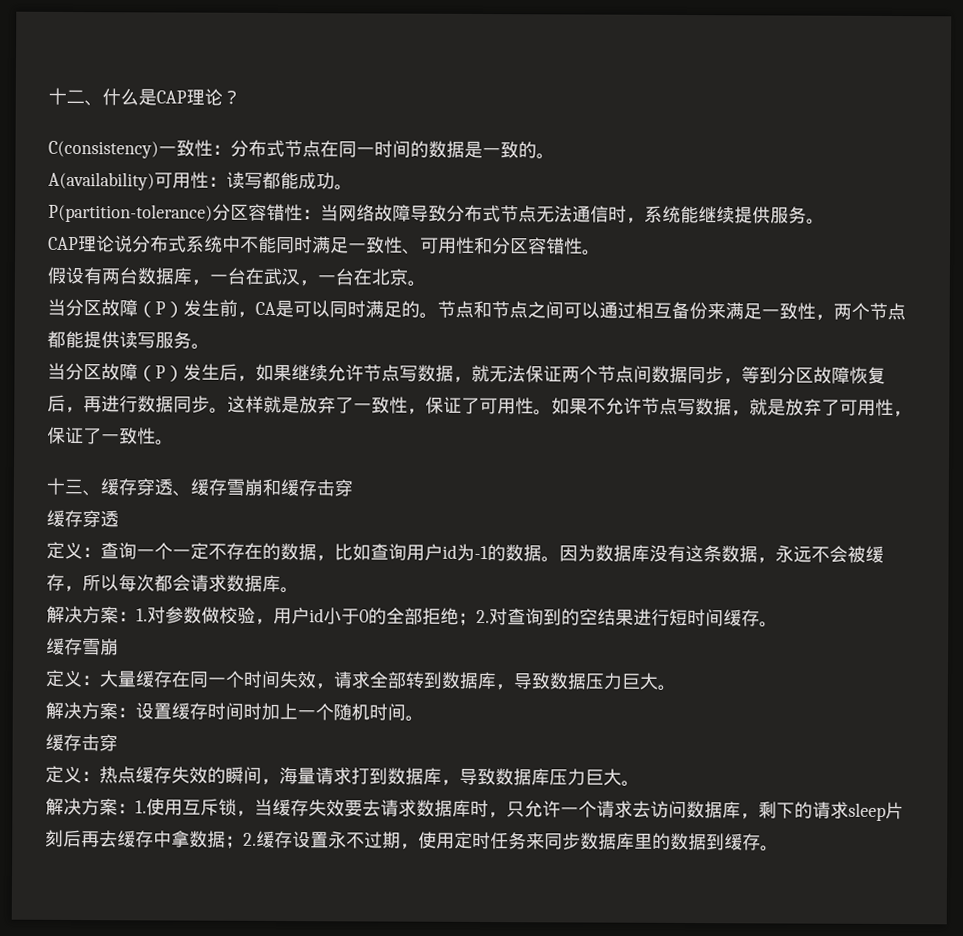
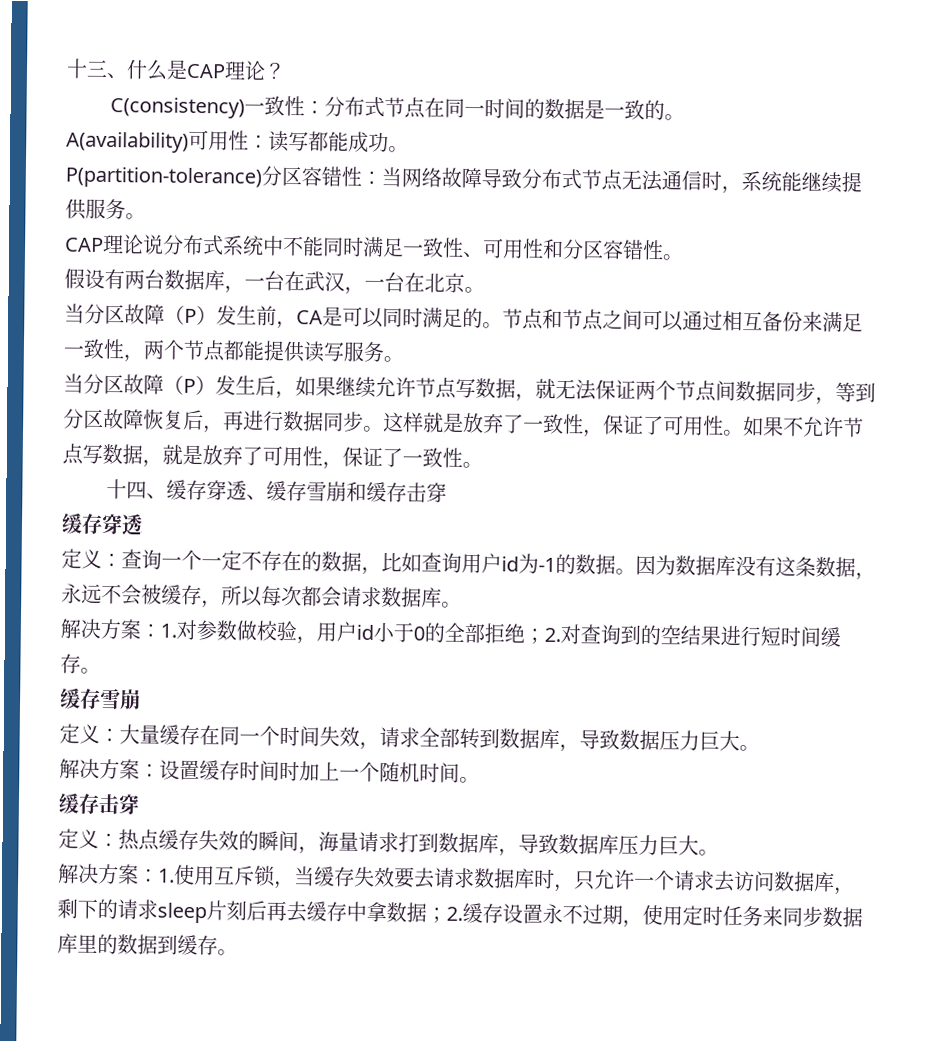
[48,87,85,105] 十二 -> [66,58,108,79] 十三
[64,478,83,495] 三 -> [125,481,147,499] 四

